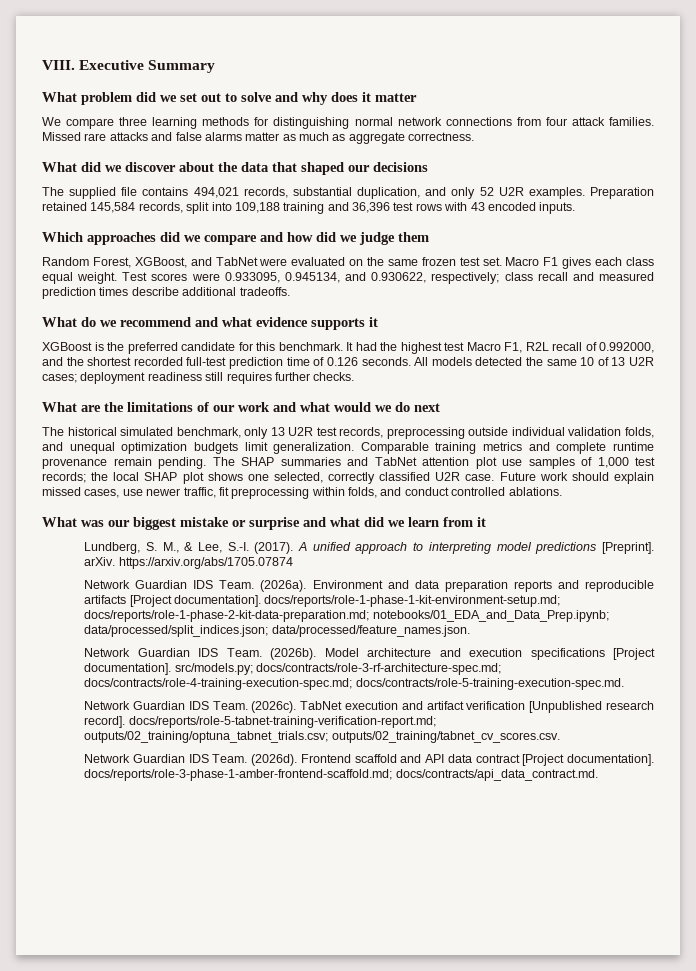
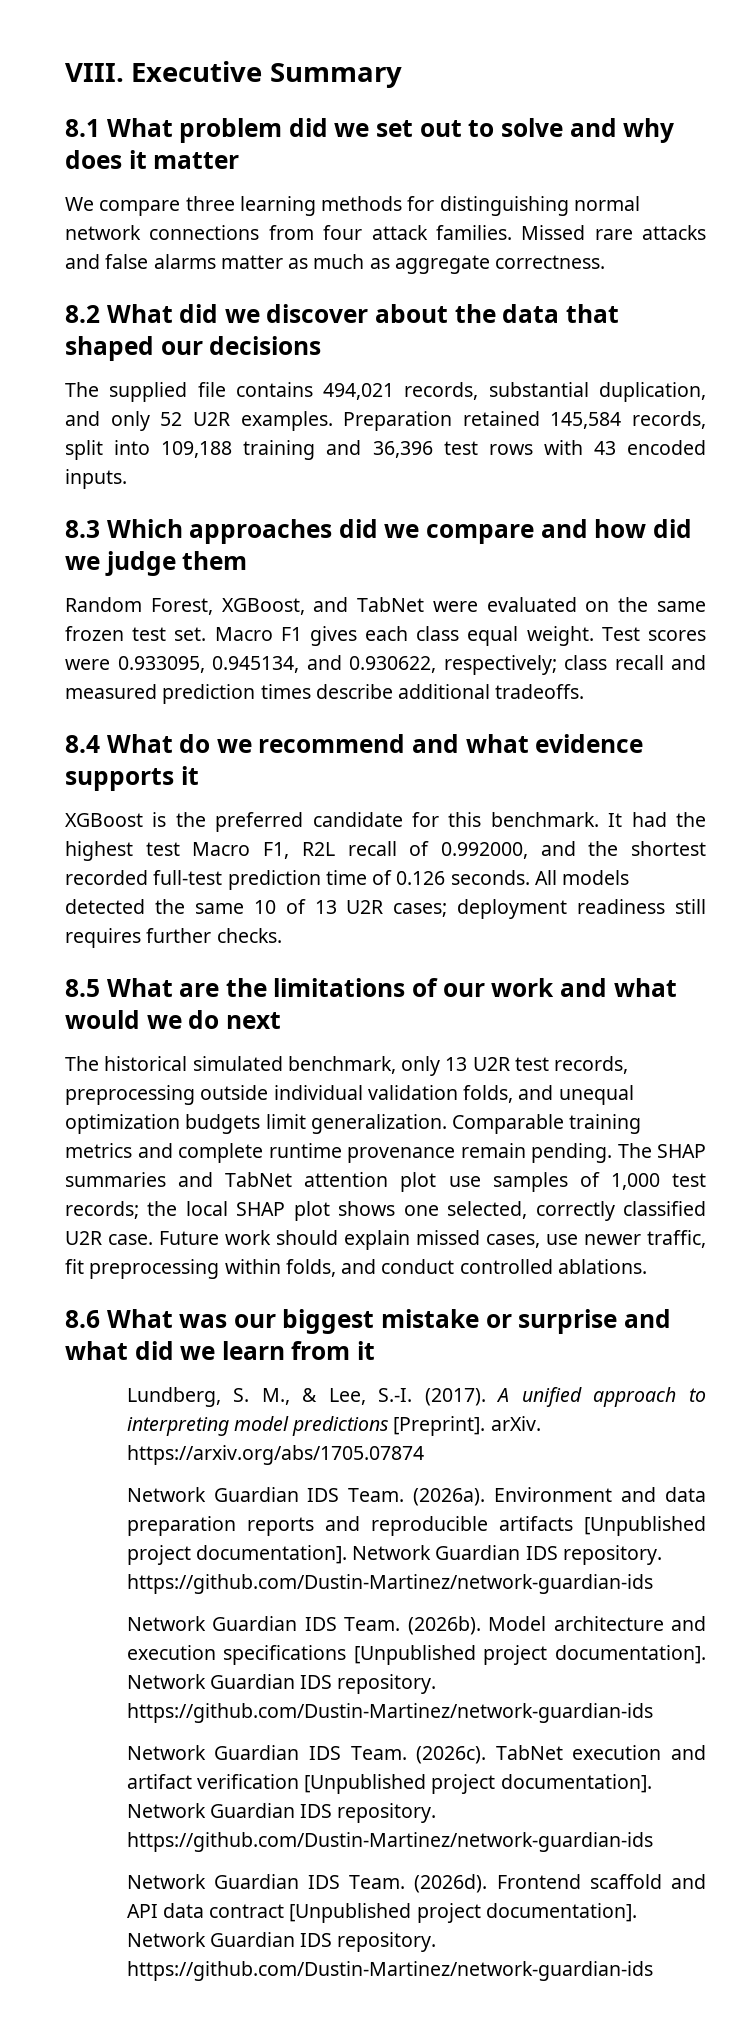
(216, 66) none -> [65,119,100,137] 8.1
(475, 136) none -> [65,305,100,323] 8.2
(576, 208) none -> [65,520,100,538] 8.3
(290, 291) none -> [65,735,100,753] 8.4
(355, 376) none -> [65,979,100,997] 8.5
(562, 491) none -> [65,1310,100,1328] 8.6
[129,595,561,607] [84,610,609,622] [84,625,470,637] [Project documentation]. docs/reports/role-1-phase-1-kit-environment-setup.md; docs/reports/role-1-phase-2-kit-data-preparation.md; notebooks/01_EDA_and_Data_Prep.ipynb; data/processed/split_indices.json; data/processed/feature_names.json. -> [583,1516,706,1536] [126,1545,662,1565] [126,1574,653,1594] [Unpublished project documentation]. Network Guardian IDS repository. https://github.com/Dustin-Martinez/network-guardian-ids
[613,648,655,660] [84,663,501,675] [84,678,624,690] [Project documentation]. src/models.py; docs/contracts/role-3-rf-architecture-spec.md; docs/contracts/role-4-training-execution-spec.md; docs/contracts/role-5-training-execution-spec.md. -> [353,1645,706,1665] [126,1674,437,1694] [126,1703,653,1723] [Unpublished project documentation]. Network Guardian IDS repository. https://github.com/Dustin-Martinez/network-guardian-ids
[606,701,654,710] [84,716,436,728] [84,731,560,743] research record]. docs/reports/role-5-tabnet-training-verification-report.md; outputs/02_training/optuna_tabnet_trials.csv; outputs/02_training/tabnet_cv_scores.csv. -> [431,1774,652,1794] [126,1803,437,1823] [126,1832,653,1852] project documentation]. Network Guardian IDS repository. https://github.com/Dustin-Martinez/network-guardian-ids
[522,754,654,766] [84,769,598,781] [Project documentation]. docs/reports/role-3-phase-1-amber-frontend-scaffold.md; docs/contracts/api_data_contract.md. -> [289,1903,637,1923] [126,1932,437,1952] [126,1961,653,1981] [Unpublished project documentation]. Network Guardian IDS repository. https://github.com/Dustin-Martinez/network-guardian-ids

